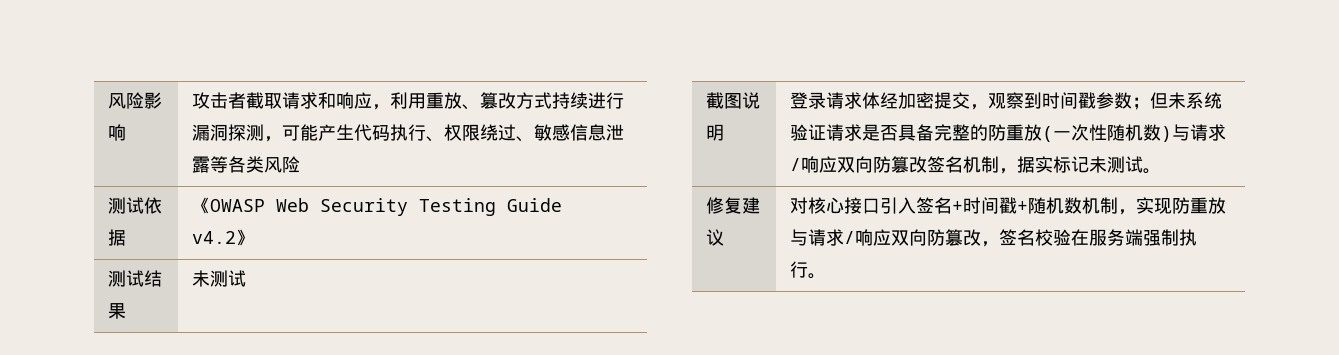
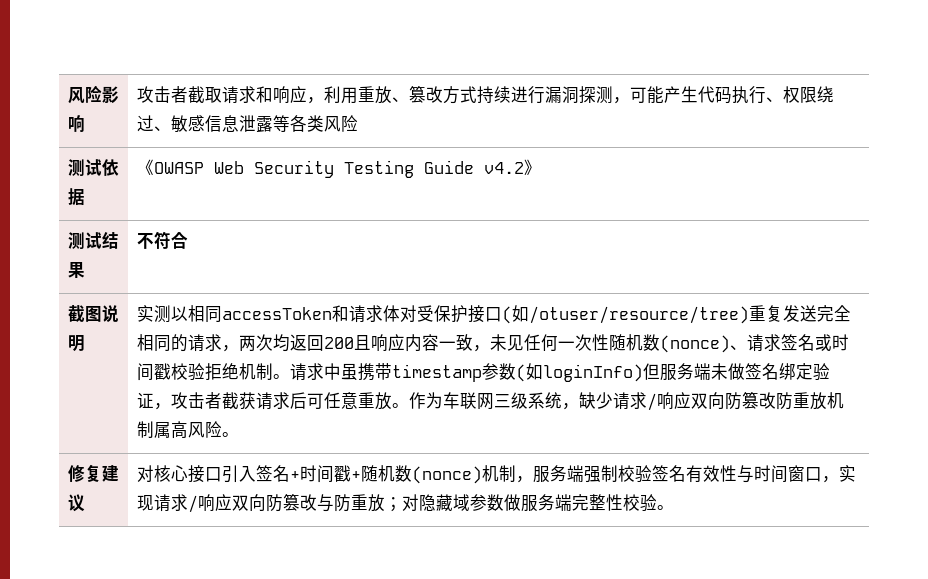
[191,270,246,287] 未测试 -> [137,231,189,249] 不符合
[789,92,1222,110] [789,124,1226,142] [789,156,1143,174] 登录请求体经加密提交，观察到时间戳参数；但未系统验证请求是否具备完整的防重放(一次性随机数)与请求/响应双向防篡改签名机制，据实标记未测试 -> [137,305,852,324] [137,334,850,353] [137,363,831,382] [137,392,845,411] [137,421,223,439] 实测以相同accessToken和请求体对受保护接口(如/otuser/resource/tree)重复发送完全相同的请求，两次均返回200且响应内容一致，未见任何一次性随机数(nonce)、请求签名或时间戳校验拒绝机制。请求中虽携带timestamp参数(如loginInfo)但服务端未做签名绑定验证，攻击者截获请求后可任意重放。作为车联网三级系统，缺少请求/响应双向防篡改防重放机制属高风险
[1081,197,1226,215] [789,229,1197,247] [789,261,808,278] 机制，实现防重放与请求/响应双向防篡改，签名校验在服务端强制执行 -> [412,465,857,484] [137,494,658,513] (nonce)机制，服务端强制校验签名有效性与时间窗口，实现请求/响应双向防篡改与防重放；对隐藏域参数做服务端完整性校验

